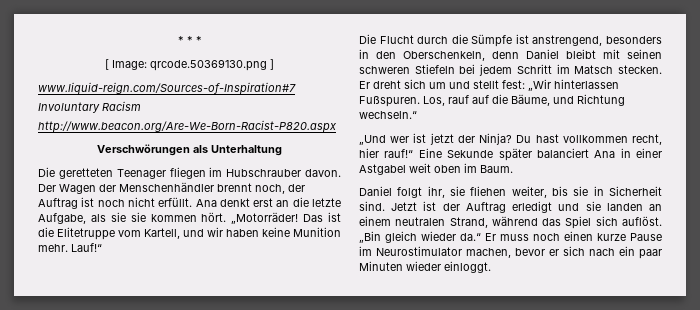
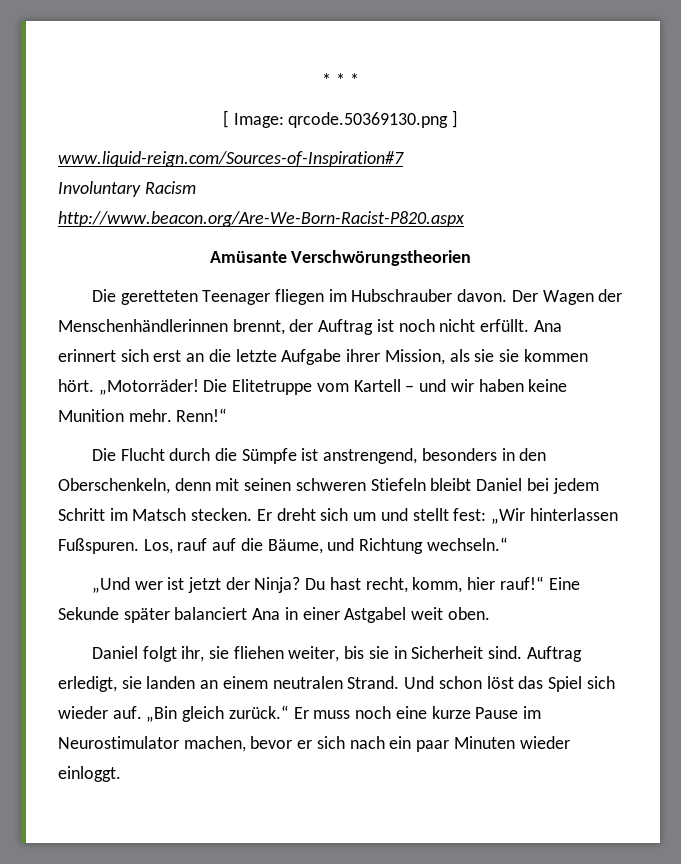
[97,144,282,156] Verschwörungen als Unterhaltung -> [209,250,472,266] Amüsante Verschwörungstheorien
[119,182,285,194] Menschenhändler brennt noch, -> [58,319,285,335] Menschenhändlerinnen brennt,
[219,198,250,207] denkt -> [58,349,149,362] erinnert sich
[38,213,86,224] Aufgabe, -> [281,349,445,365] Aufgabe ihrer Mission,
[303,212,341,222] [38,227,180,240] Das ist die Elitetruppe vom Kartell, -> [203,379,415,395] Die Elitetruppe vom Kartell –
[71,243,102,252] Lauf!“ -> [176,408,228,422] Renn!“
[526,49,596,59] Daniel bleibt -> (211, 484) none
(455, 69) none -> [430,478,523,491] bleibt Daniel
[562,134,662,145] vollkommen recht, -> [365,577,463,593] recht, komm,
[434,163,513,173] oben im Baum. -> [447,607,490,620] oben.
[391,201,580,213] Jetzt ist der Auftrag erledigt und -> [526,646,582,662] [58,676,117,692] Auftrag erledigt,
[449,216,662,229] [359,231,481,243] Strand, während das Spiel sich auflöst. „Bin gleich wieder da.“ -> [347,676,615,692] [58,705,289,722] Strand. Und schon löst das Spiel sich wieder auf. „Bin gleich zurück.“
[564,231,593,241] einen -> [395,706,427,719] eine

